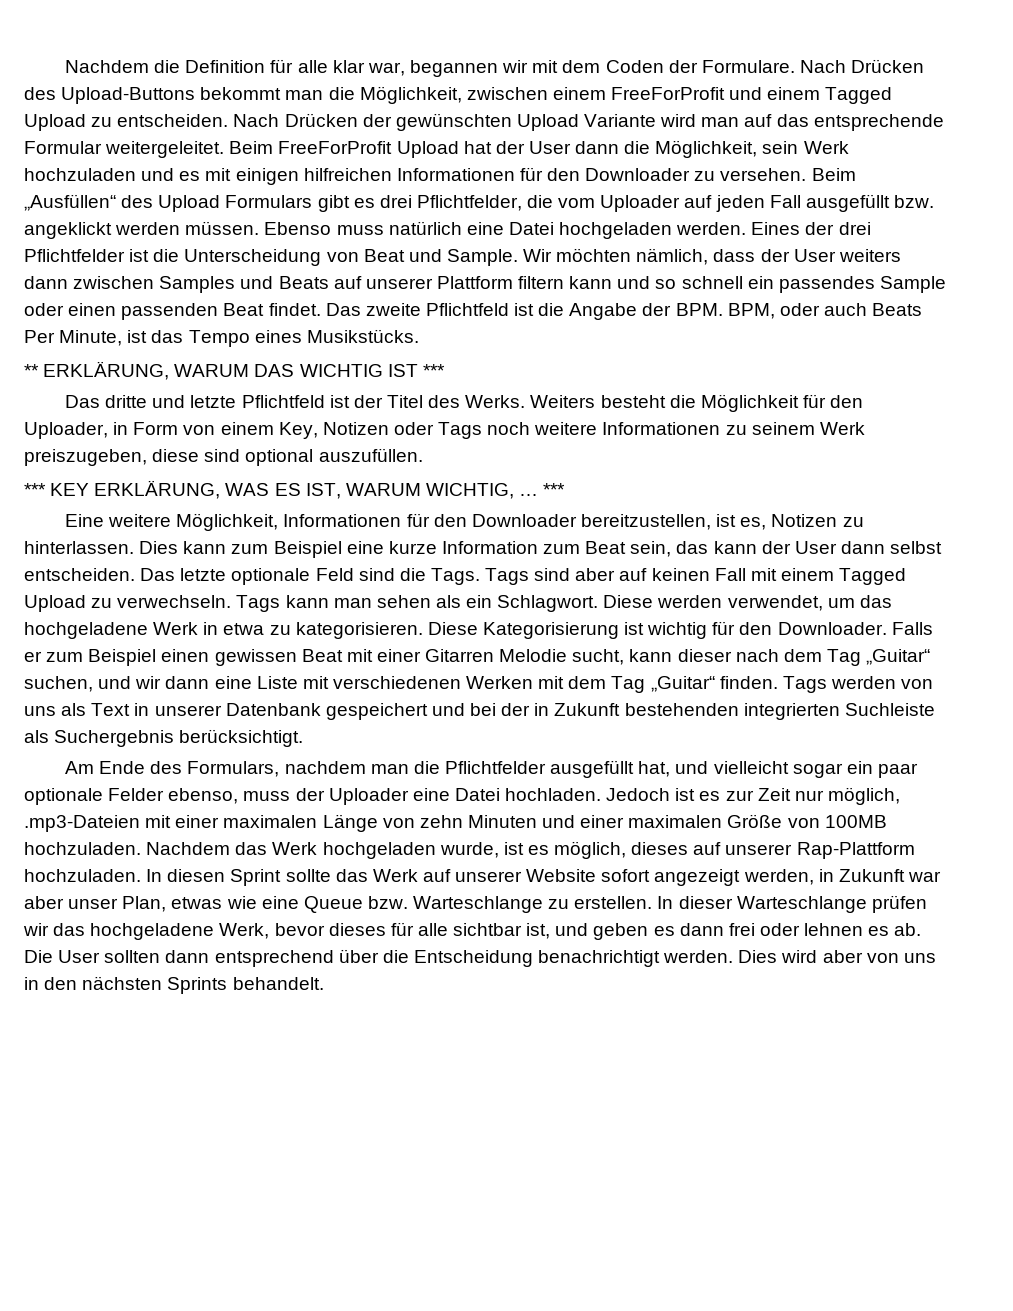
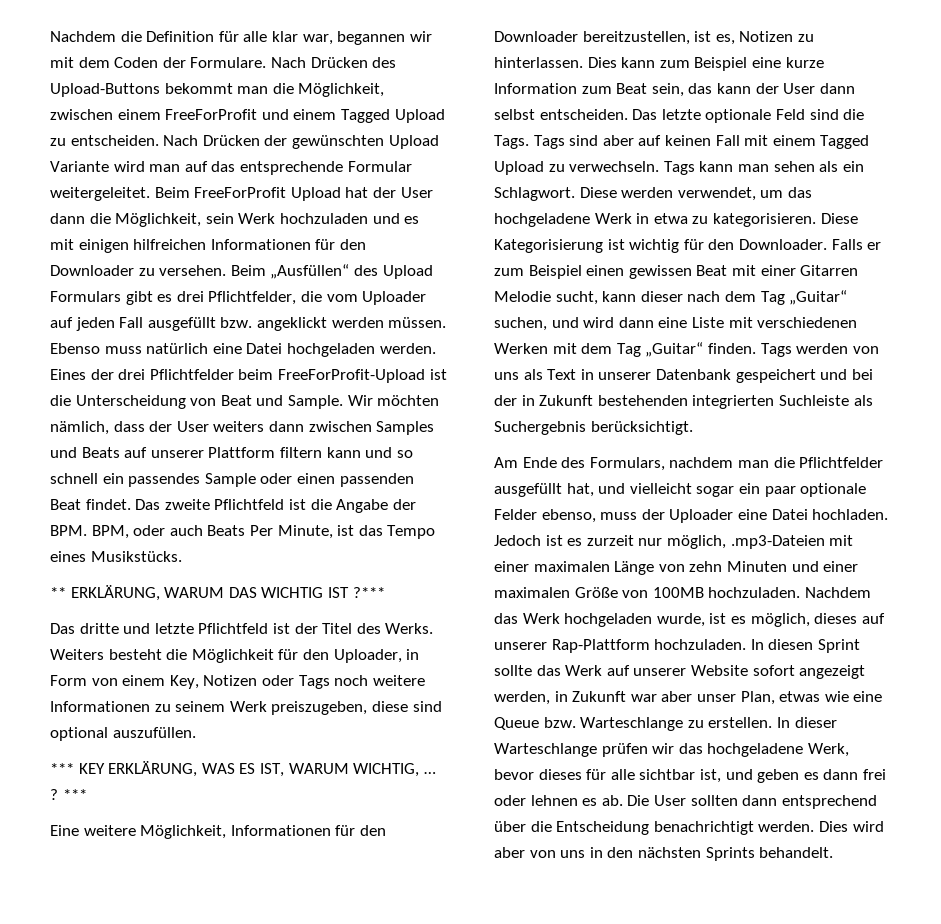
(125, 255) none -> [238,369,425,383] beim FreeForProfit-Upload
[422,364,445,377] *** -> [352,587,385,598] ?***
(539, 495) none -> [50,789,58,800] ?
[135,676,162,689] wir -> [583,317,615,328] wird
[725,788,791,801] zur Zeit -> [586,535,634,546] zurzeit

